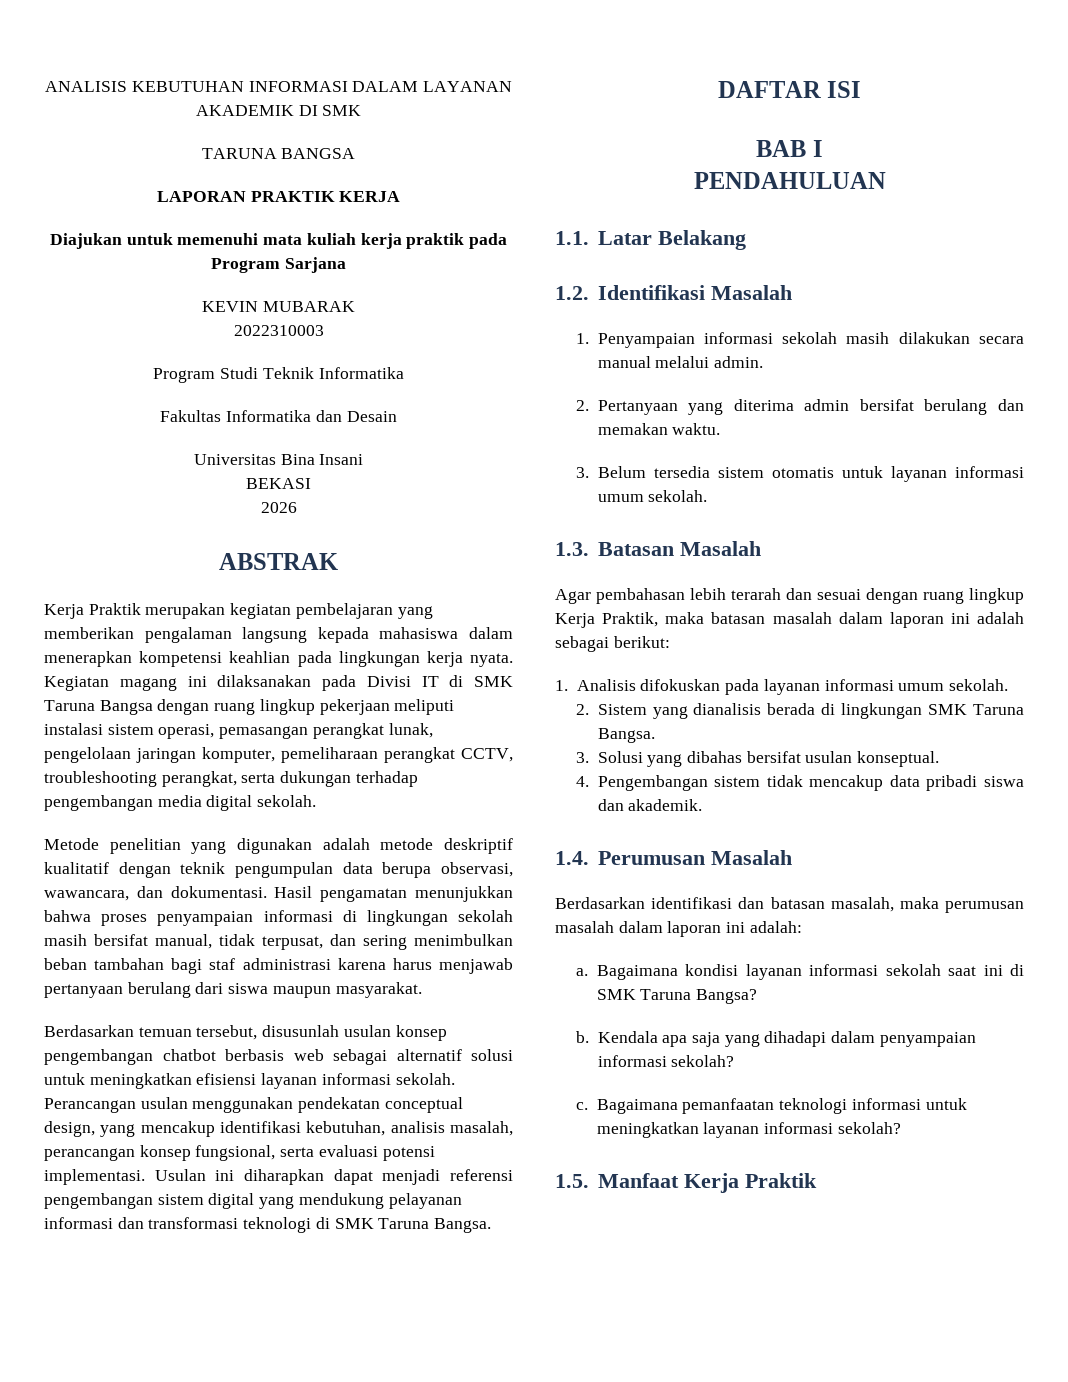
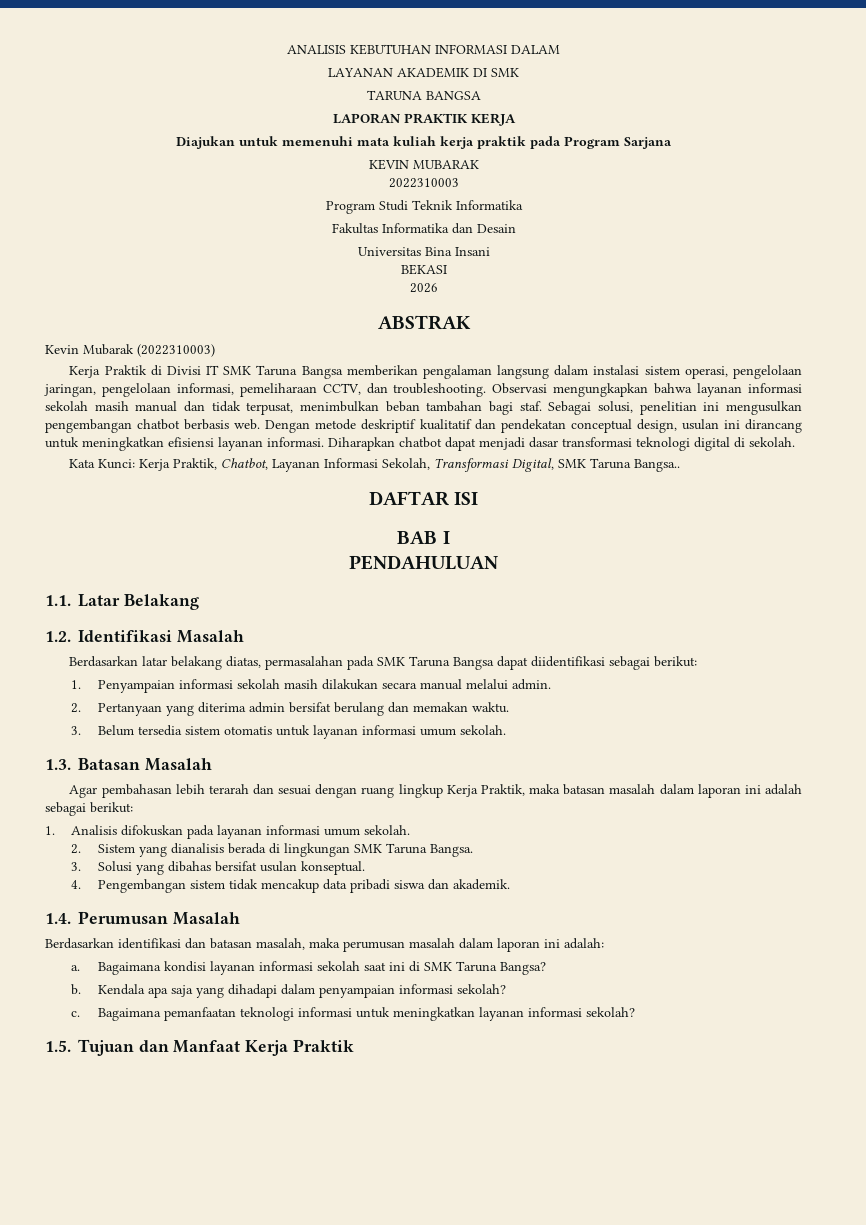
(419, 86) none -> (560, 49) //
[44,603,433,619] [44,627,513,643] [44,651,514,667] [44,675,513,691] [44,699,455,715] [44,723,433,739] [44,747,513,763] [44,771,418,787] [44,795,317,811] [44,838,514,854] [44,862,513,878] [44,886,513,902] [44,910,513,926] [44,934,513,950] [44,958,513,974] [44,982,422,998] [44,1025,447,1041] [44,1049,513,1065] [44,1073,455,1089] [44,1097,463,1113] [44,1121,513,1137] [44,1145,435,1161] [44,1169,513,1185] [44,1193,462,1209] [44,1217,492,1233] // Kerja Praktik merupakan kegiatan pembelajaran yang memberikan pengalaman langsung kepada mahasiswa dalam menerapkan kompetensi keahlian pada lingkungan kerja nyata. Kegiatan magang ini dilaksanakan pada Divisi IT di SMK Taruna Bangsa dengan ruang lingkup pekerjaan meliputi instalasi sistem operasi, pemasangan perangkat lunak, pengelolaan jaringan komputer, pemeliharaan perangkat CCTV, troubleshooting perangkat, serta dukungan terhadap pengembangan media digital sekolah. // Metode penelitian yang digunakan adalah metode deskriptif kualitatif dengan teknik pengumpulan data berupa observasi, wawancara, dan dokumentasi. Hasil pengamatan menunjukkan bahwa proses penyampaian informasi di lingkungan sekolah masih bersifat manual, tidak terpusat, dan sering menimbulkan beban tambahan bagi staf administrasi karena harus menjawab pertanyaan berulang dari siswa maupun masyarakat. // Berdasarkan temuan tersebut, disusunlah usulan konsep pengembangan chatbot berbasis web sebagai alternatif solusi untuk meningkatkan efisiensi layanan informasi sekolah. Perancangan usulan menggunakan pendekatan conceptual design, yang mencakup identifikasi kebutuhan, analisis masalah, perancangan konsep fungsional, serta evaluasi potensi implementasi. Usulan ini diharapkan dapat menjadi referensi pengembangan sistem digital yang mendukung pelayanan informasi dan transformasi teknologi di SMK Taruna Bangsa. -> [45,344,215,357] [69,365,802,379] [44,383,803,397] [45,401,802,415] [45,419,802,433] [45,437,795,451] [69,458,681,472] // Kevin Mubarak (2022310003) // Kerja Praktik di Divisi IT SMK Taruna Bangsa memberikan pengalaman langsung dalam instalasi sistem operasi, pengelolaan jaringan, pengelolaan informasi, pemeliharaan CCTV, dan troubleshooting. Observasi mengungkapkan bahwa layanan informasi sekolah masih manual dan tidak terpusat, menimbulkan beban tambahan bagi staf. Sebagai solusi, penelitian ini mengusulkan pengembangan chatbot berbasis web. Dengan metode deskriptif kualitatif dan pendekatan conceptual design, usulan ini dirancang untuk meningkatkan efisiensi layanan informasi. Diharapkan chatbot dapat menjadi dasar transformasi teknologi digital di sekolah. // Kata Kunci: Kerja Praktik, Chatbot, Layanan Informasi Sekolah, Transformasi Digital, SMK Taruna Bangsa..
(792, 292) none -> [69,656,698,670] // Berdasarkan latar belakang diatas, permasalahan pada SMK Taruna Bangsa dapat diidentifikasi sebagai berikut:
(589, 1181) none -> [78,1039,169,1056] Tujuan dan

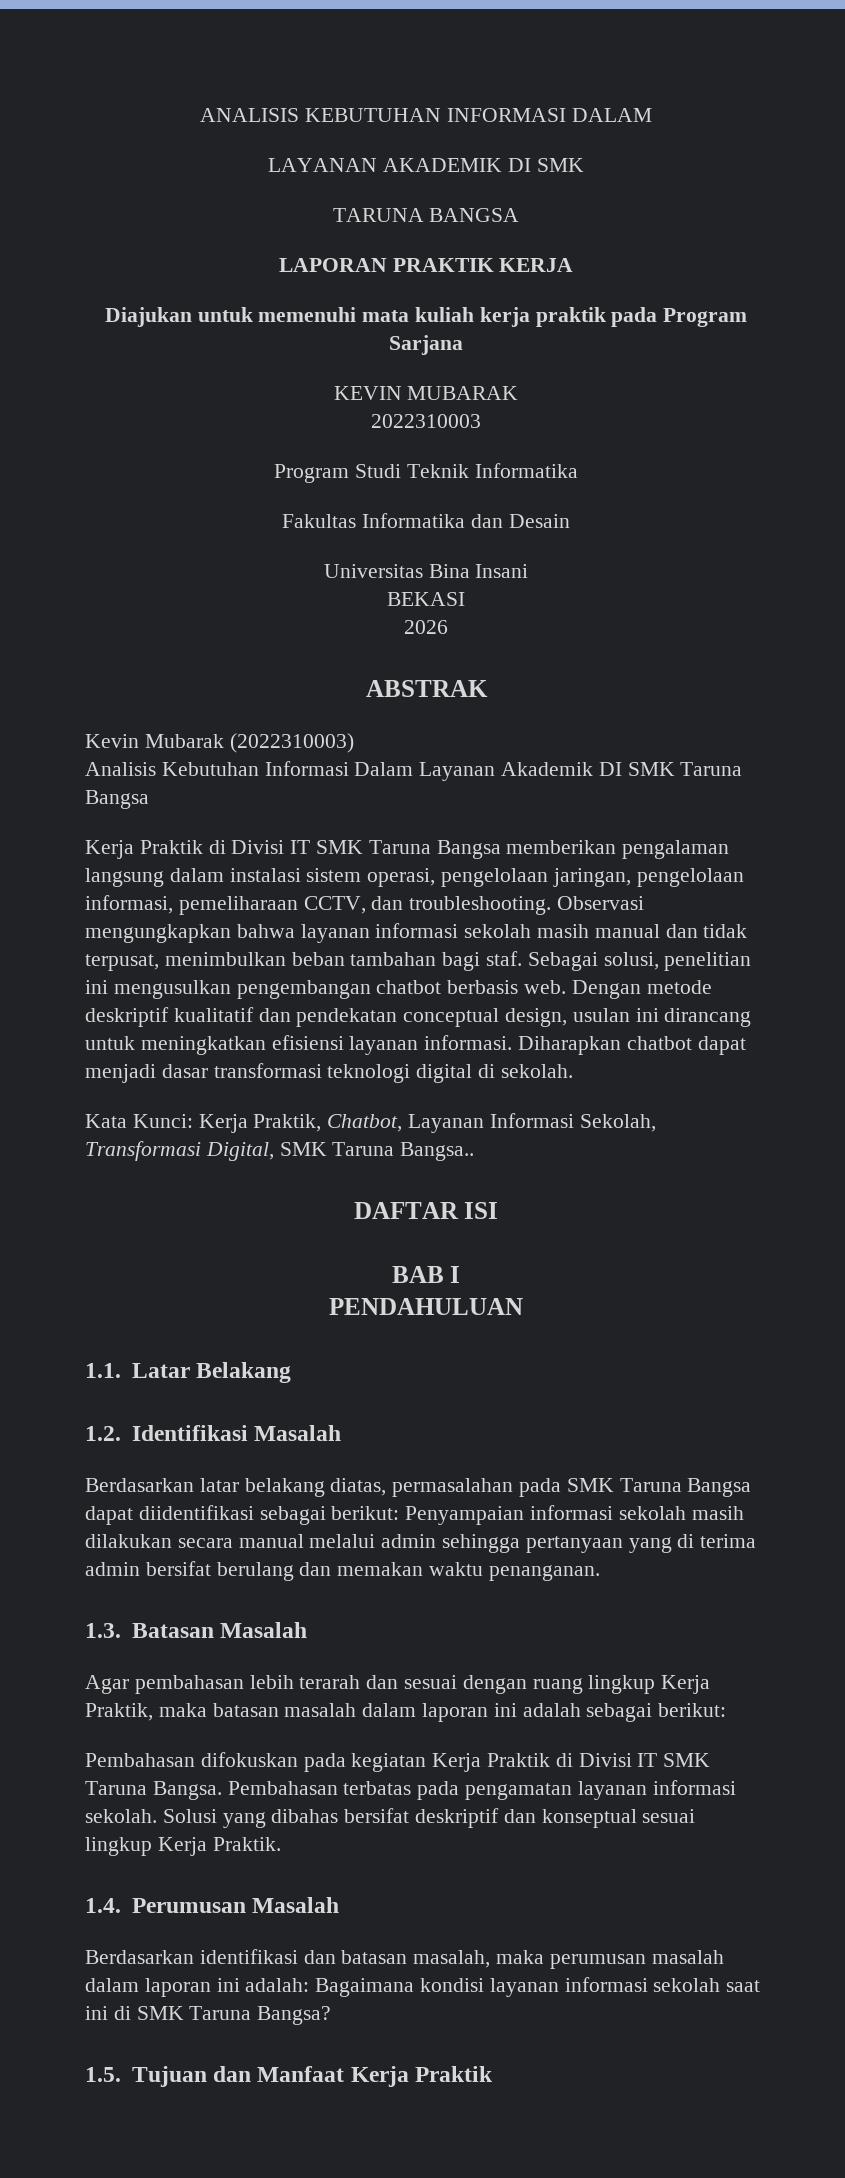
(215, 350) none -> [85,761,743,781] [85,790,149,809] // Analisis Kebutuhan Informasi Dalam Layanan Akademik DI SMK Taruna Bangsa
[71,680,82,689] // 1. -> (400, 1513) none
[511,679,551,690] [71,702,246,716] admin. // 2. Pertanyaan yang diterima -> [381,1534,757,1553] admin sehingga pertanyaan yang di terima
[471,702,509,713] [71,725,506,739] waktu. // 3. Belum tersedia sistem otomatis untuk layanan informasi umum sekolah. -> [429,1562,600,1581] waktu penanganan.
[45,825,411,839] [71,843,473,857] [71,861,365,875] [71,879,510,893] 1. Analisis difokuskan pada layanan informasi umum sekolah. // 2. Sistem yang dianalisis berada di lingkungan SMK Taruna Bangsa. // 3. Solusi yang dibahas bersifat usulan konseptual. // 4. Pengembangan sistem tidak mencakup data pribadi siswa dan akademik. -> [85,1752,711,1772] [85,1780,736,1800] [85,1808,696,1828] [85,1837,281,1856] Pembahasan difokuskan pada kegiatan Kerja Praktik di Divisi IT SMK Taruna Bangsa. Pembahasan terbatas pada pengamatan layanan informasi sekolah. Solusi yang dibahas bersifat deskriptif dan konseptual sesuai lingkup Kerja Praktik.
[71,965,81,971] // a. -> (310, 1985) none
[71,984,506,998] [71,1007,635,1021] // b. Kendala apa saja yang dihadapi dalam penyampaian informasi sekolah? // c. Bagaimana pemanfaatan teknologi informasi untuk meningkatkan layanan informasi sekolah? -> (332, 2015) none

